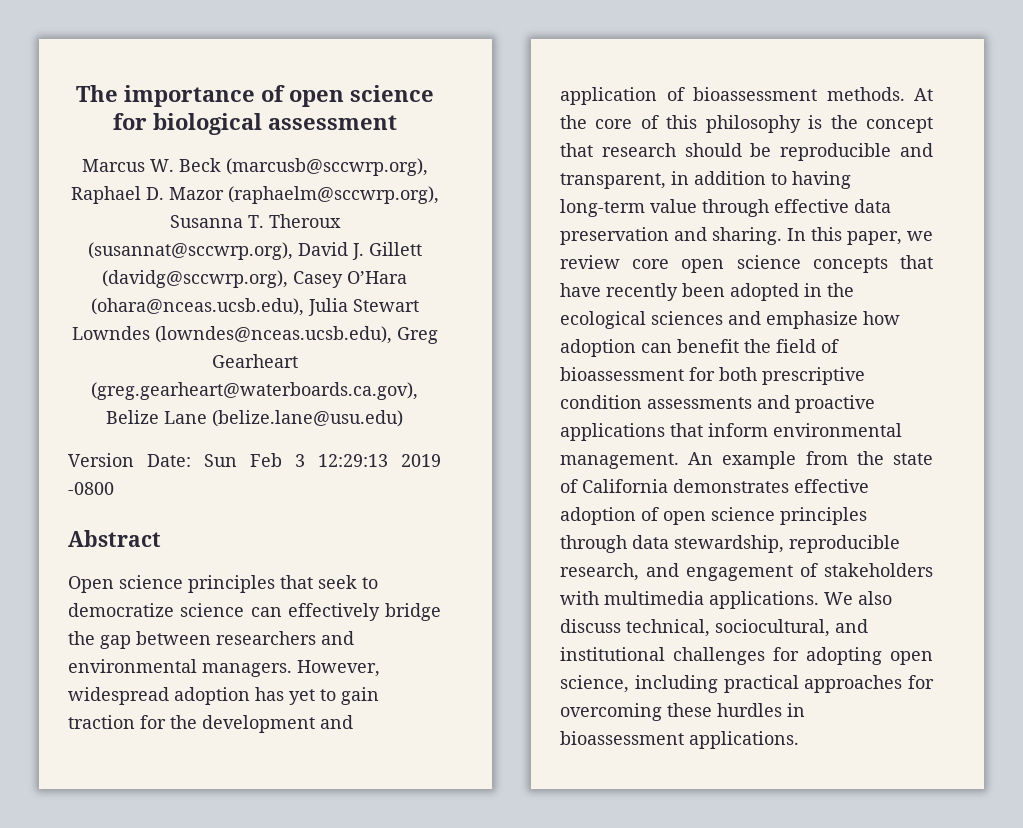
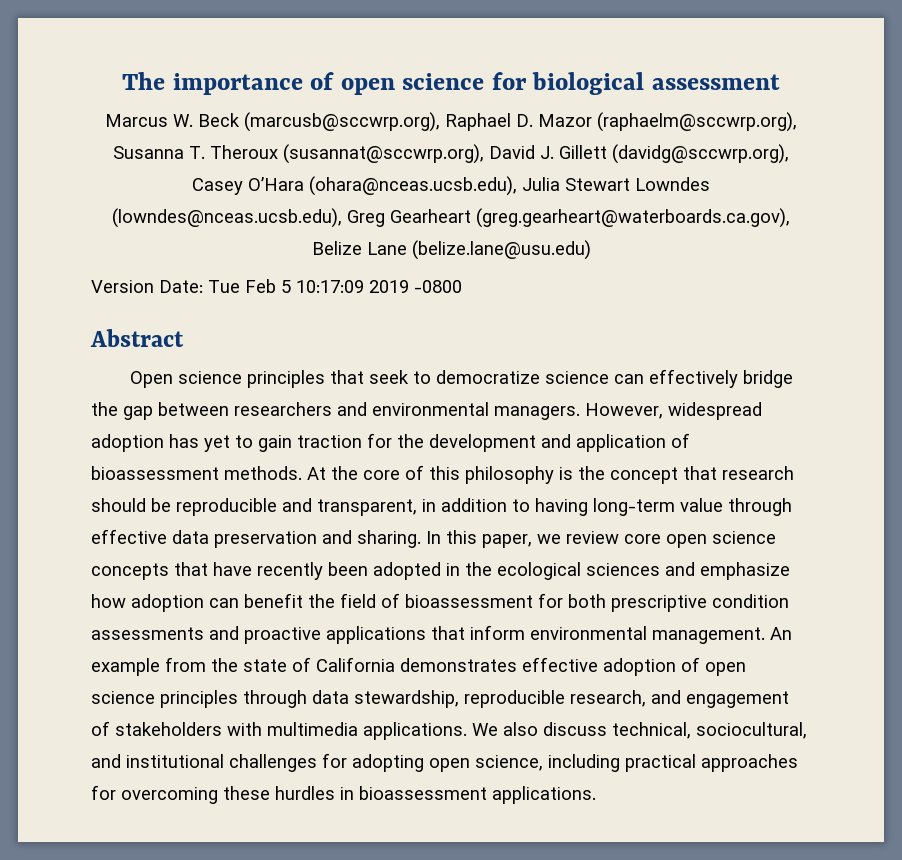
[204,453,388,467] Sun Feb 3 12:29:13 -> [208,279,364,293] Tue Feb 5 10:17:09

